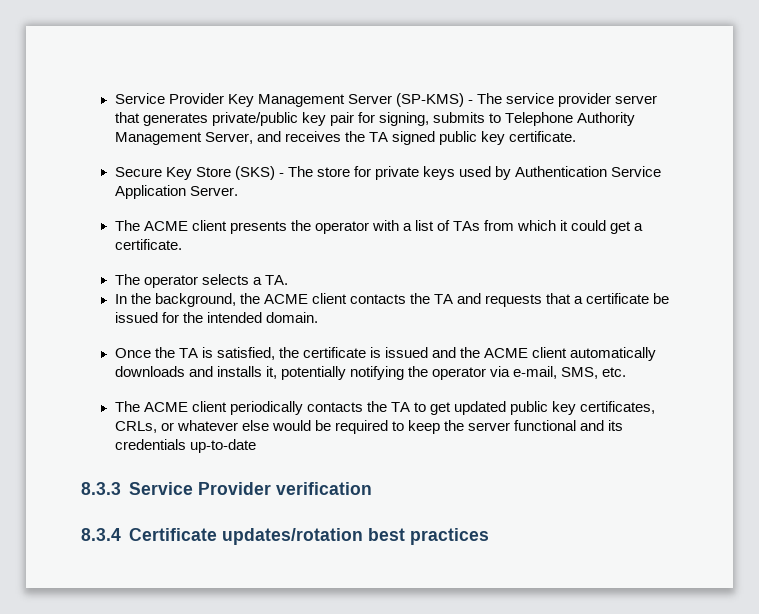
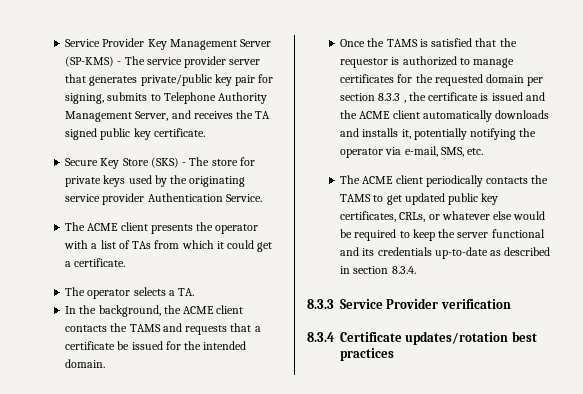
[515,166,662,177] [114,185,238,199] Authentication Service Application Server. -> [170,175,246,187] [65,193,262,205] the originating service provider Authentication Service.
[433,294,453,304] TA -> [129,324,161,332] TAMS
[178,347,275,360] TA is satisfied, -> [386,38,517,47] [340,56,515,68] [340,74,544,86] [340,93,406,103] TAMS is satisfied that the requestor is authorized to manage certificates for the requested domain per section 8.3.3 ,
[390,402,410,412] TA -> [340,194,372,202] TAMS
(256, 446) none -> [490,247,551,256] [340,266,416,274] as described in section 8.3.4.

